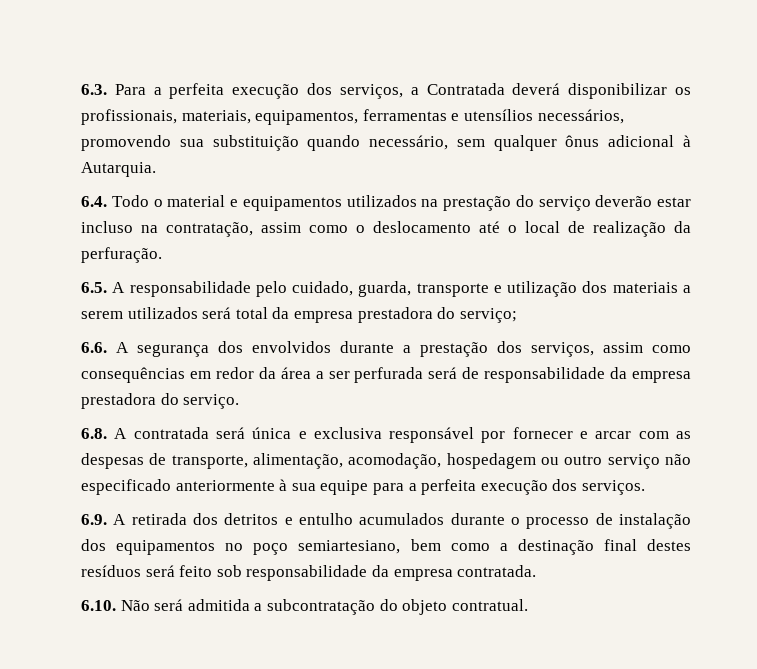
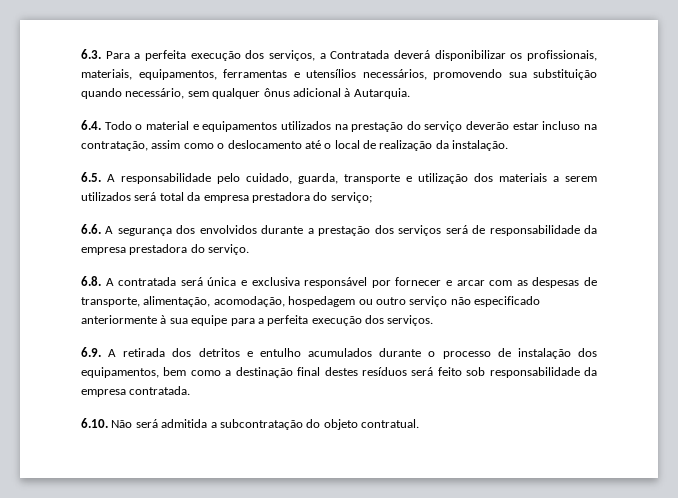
[81,247,162,263] perfuração. -> [452,140,509,151] instalação.
[531,342,691,357] [81,367,424,383] serviços, assim como consequências em redor da área a ser perfurada -> [398,225,442,236] serviços
[116,540,401,555] equipamentos no poço semiartesiano, -> [81,367,159,378] equipamentos,

